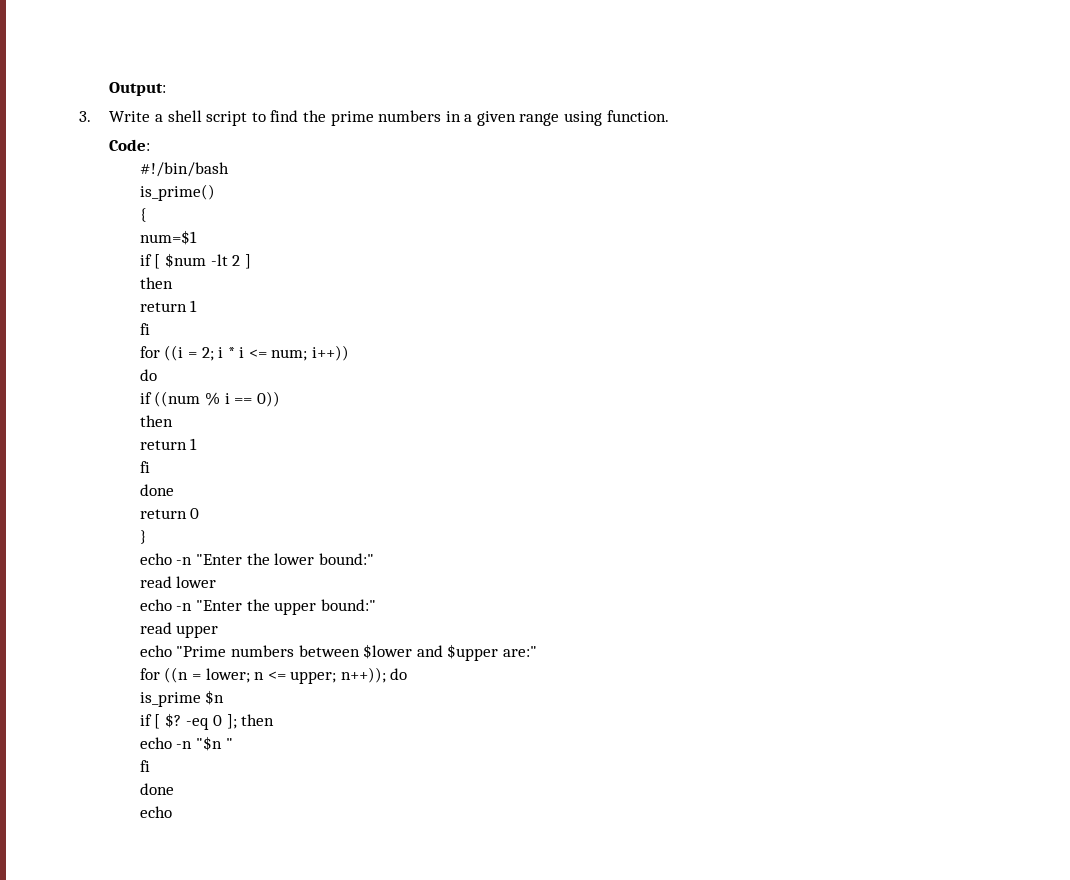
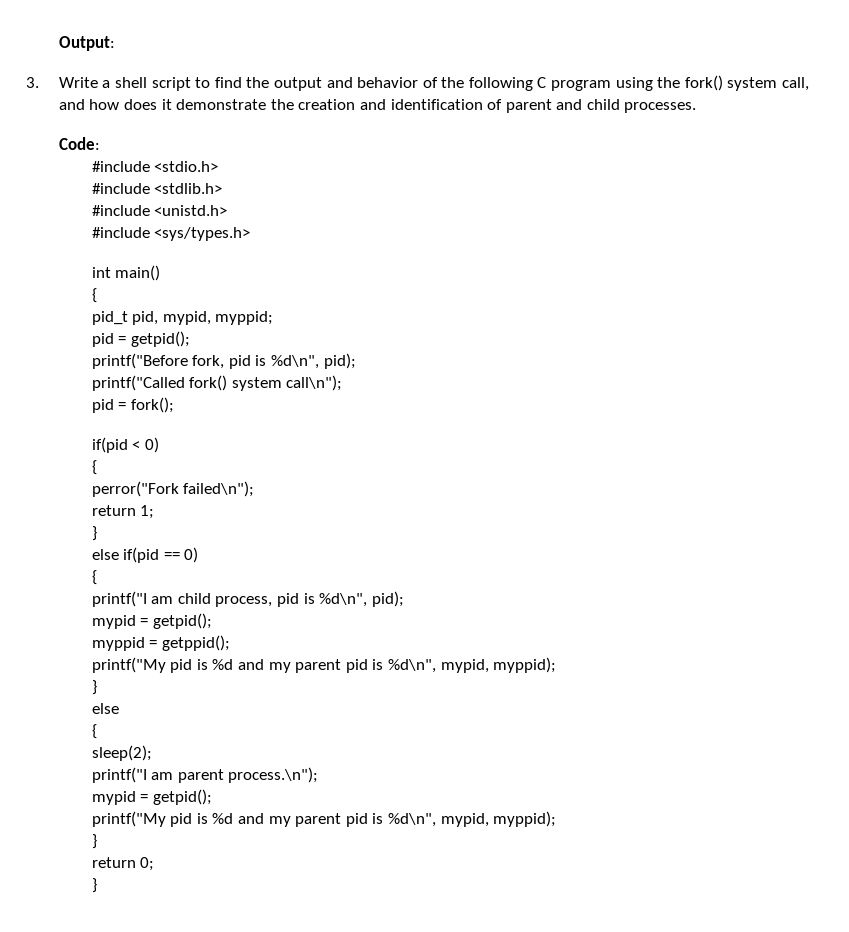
[330,110,669,126] [109,139,151,151] [139,162,229,177] [139,184,215,201] [139,208,147,222] [139,230,197,245] [139,253,251,269] [139,277,173,289] [139,300,198,312] [139,323,150,335] [139,345,350,361] [139,369,157,381] [139,391,280,407] [139,415,173,427] [139,438,198,450] [139,461,150,473] [139,484,174,496] [139,508,200,519] [139,530,147,544] [139,553,374,565] [139,576,217,588] [139,599,376,615] [139,622,219,638] [139,644,537,661] [139,667,408,684] [139,690,225,707] [139,713,275,730] [139,736,233,751] [139,760,150,772] [139,783,174,795] [139,806,172,818] prime numbers in a given range using function. // Code: // #!/bin/bash // is_prime() // { // num=$1 // if [ $num -lt 2 ] // then // return 1 // fi // for ((i = 2; i * i <= num; i++)) // do // if ((num % i == 0)) // then // return 1 // fi // done // return 0 // } // echo -n "Enter the lower bound:" // read lower // echo -n "Enter the upper bound:" // read upper // echo "Prime numbers between $lower and $upper are:" // for ((n = lower; n <= upper; n++)); do // is_prime $n // if [ $? -eq 0 ]; then // echo -n "$n " // fi // done // echo -> [273,75,810,91] [58,99,697,113] [58,137,100,150] [91,161,219,172] [91,183,223,194] [91,205,228,216] [91,227,251,241] [91,265,161,281] [91,288,97,303] [91,311,274,325] [91,331,190,347] [91,353,356,369] [91,375,343,391] [91,397,174,413] [91,437,159,453] [91,460,97,475] [91,481,255,497] [91,505,155,519] [91,526,97,541] [91,547,199,563] [91,570,97,585] [91,591,404,607] [91,613,212,629] [91,635,230,651] [91,657,557,673] [91,680,97,695] [91,703,119,714] [91,724,97,739] [91,745,152,761] [91,767,319,783] [91,789,212,805] [91,811,557,827] [91,834,97,849] [91,857,155,871] [91,878,97,893] output and behavior of the following C program using the fork() system call, and how does it demonstrate the creation and identification of parent and child processes. // Code: // #include <stdio.h> // #include <stdlib.h> // #include <unistd.h> // #include <sys/types.h> // int main() // { // pid_t pid, mypid, myppid; // pid = getpid(); // printf("Before fork, pid is %d\n", pid); // printf("Called fork() system call\n"); // pid = fork(); // if(pid < 0) // { // perror("Fork failed\n"); // return 1; // } // else if(pid == 0) // { // printf("I am child process, pid is %d\n", pid); // mypid = getpid(); // myppid = getppid(); // printf("My pid is %d and my parent pid is %d\n", mypid, myppid); // } // else // { // sleep(2); // printf("I am parent process.\n"); // mypid = getpid(); // printf("My pid is %d and my parent pid is %d\n", mypid, myppid); // } // return 0; // }

